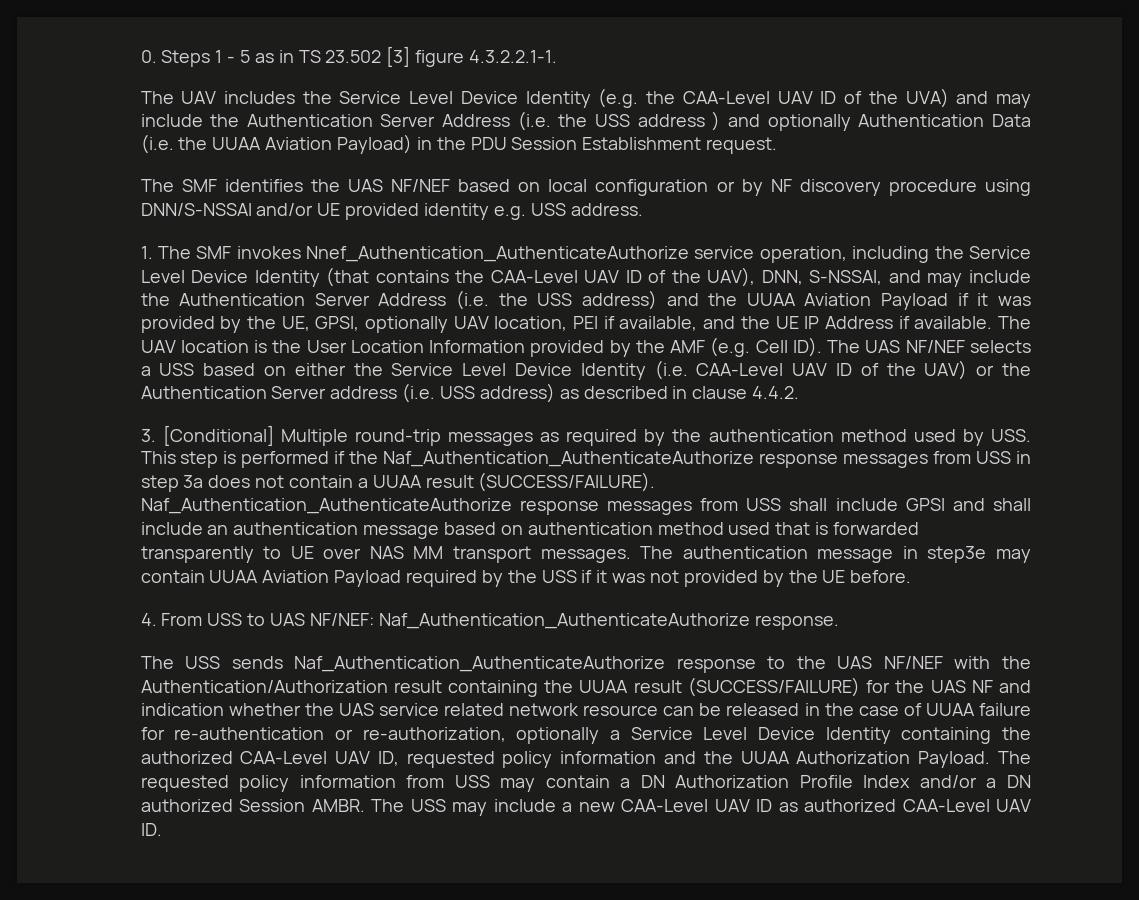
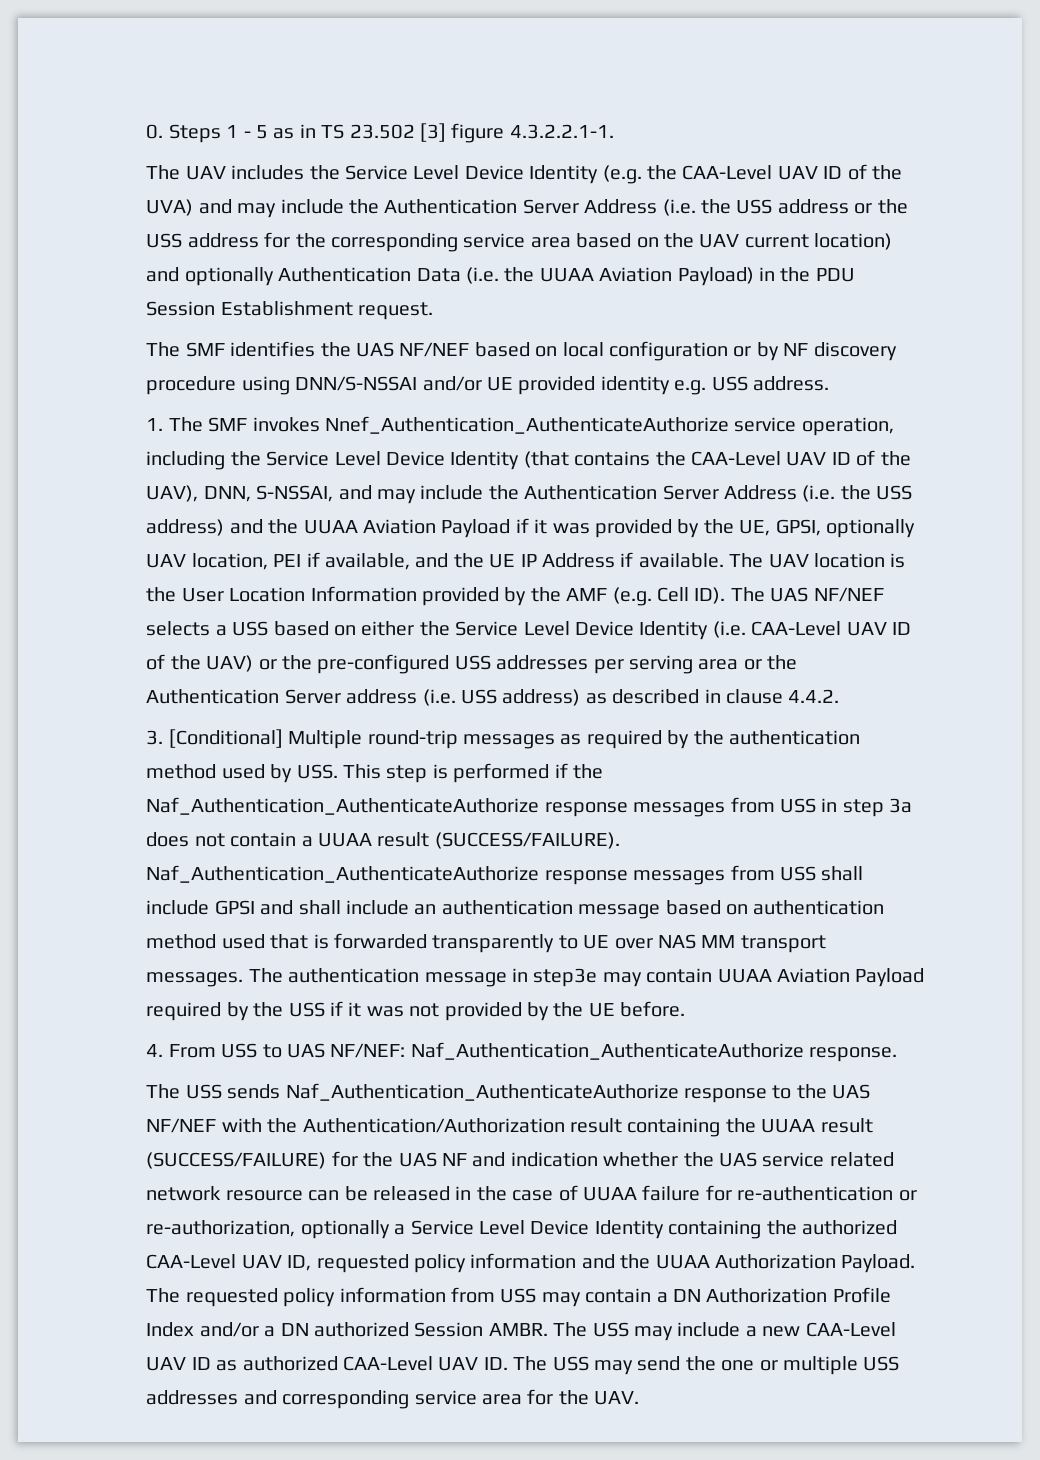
[712,111,721,131] ) -> [854,199,908,214] [146,232,893,252] or the USS address for the corresponding service area based on the UAV current location)
(1031, 369) none -> [317,654,798,674] pre-configured USS addresses per serving area or the
(162, 829) none -> [513,1356,900,1375] [146,1389,640,1409] The USS may send the one or multiple USS addresses and corresponding service area for the UAV.

